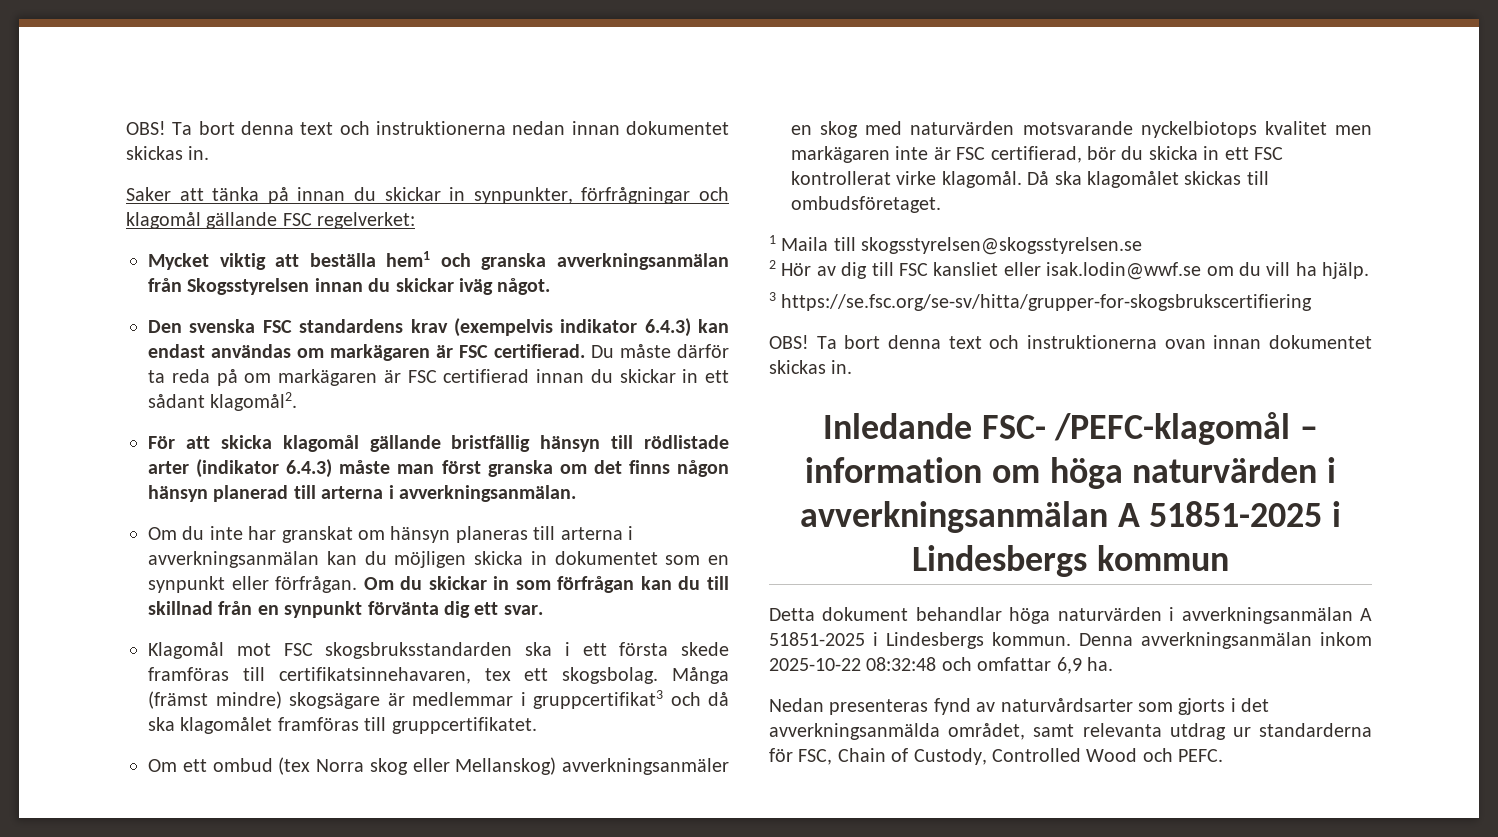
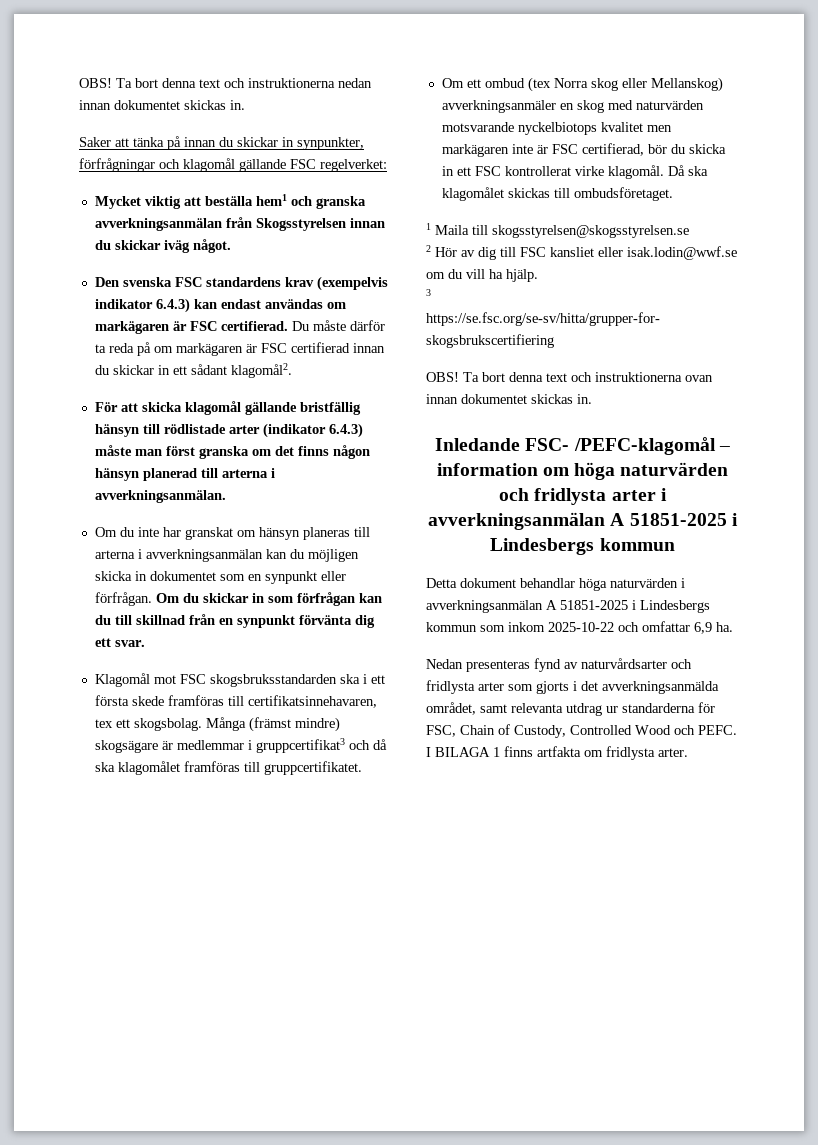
(1318, 470) none -> [499,488,656,505] och fridlysta arter
[992,632,1312,649] kommun. Denna avverkningsanmälan -> [426,622,505,632] kommun som
[866,657,937,671] 08:32:48 -> (614, 627) none
(1133, 705) none -> [671,659,692,669] [426,680,504,694] och fridlysta arter
(1224, 755) none -> [426,746,688,760] I BILAGA 1 finns artfakta om fridlysta arter.

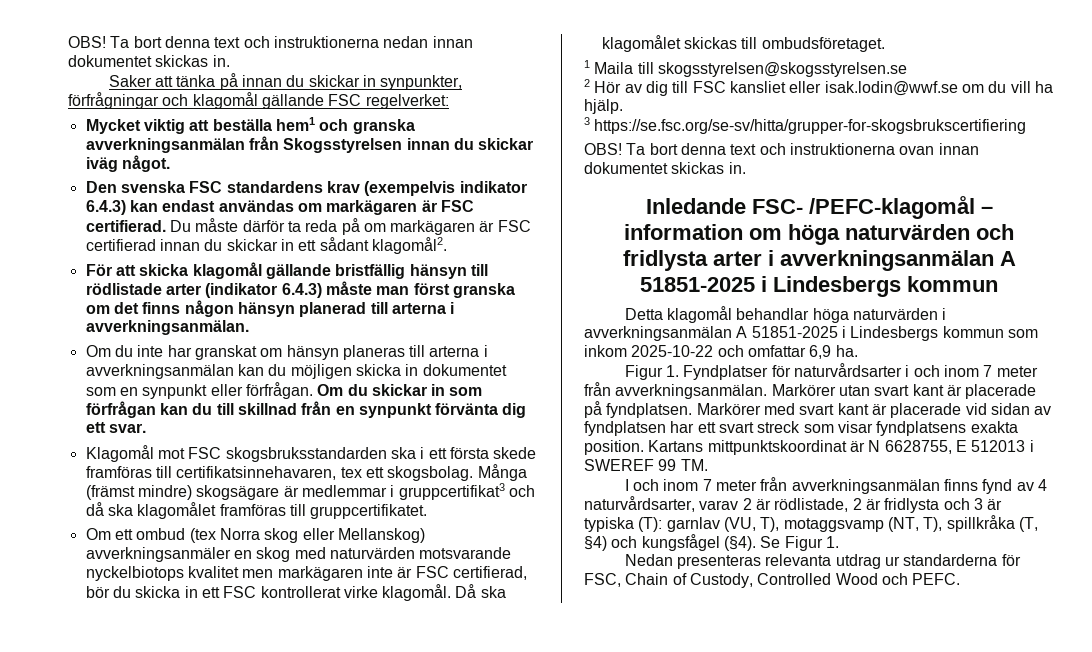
[460,578,516,588] dokument -> [667,306,733,323] klagomål
[426,658,692,672] [426,680,719,694] [426,702,507,715] Nedan presenteras fynd av naturvårdsarter och fridlysta arter som gjorts i det avverkningsanmälda området, samt -> [624,363,1038,380] [584,382,1037,399] [584,401,1052,418] [584,421,1018,436] [584,440,1034,455] [584,459,708,471] [624,477,1047,494] [584,496,1003,513] [584,515,1038,532] [584,534,839,551] [624,554,762,569] Figur 1. Fyndplatser för naturvårdsarter i och inom 7 meter från avverkningsanmälan. Markörer utan svart kant är placerade på fyndplatsen. Markörer med svart kant är placerade vid sidan av fyndplatsen har ett svart streck som visar fyndplatsens exakta position. Kartans mittpunktskoordinat är N 6628755, E 512013 i SWEREF 99 TM. // I och inom 7 meter från avverkningsanmälan finns fynd av 4 naturvårdsarter, varav 2 är rödlistade, 2 är fridlysta och 3 är typiska (T): garnlav (VU, T), motaggsvamp (NT, T), spillkråka (T, §4) och kungsfågel (§4). Se Figur 1. // Nedan presenteras
[426,746,688,760] I BILAGA 1 finns artfakta om fridlysta arter. -> (961, 579) none

